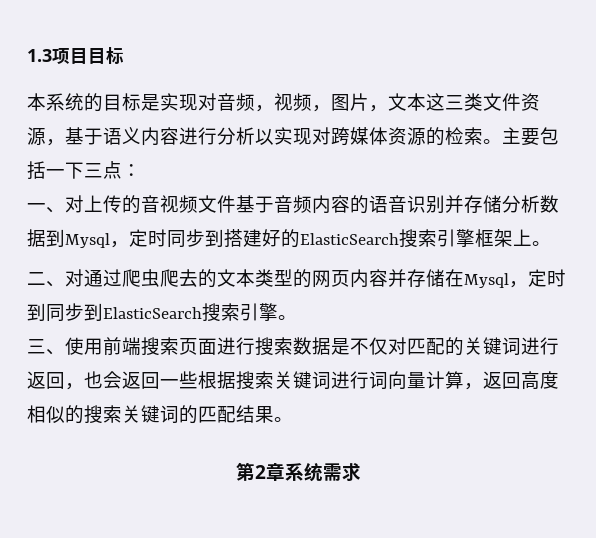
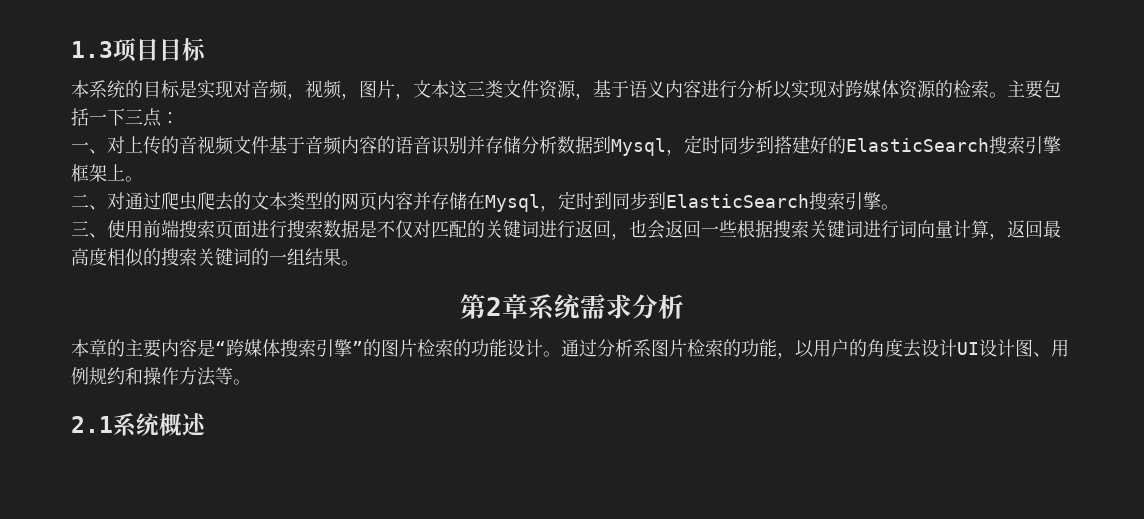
(521, 380) none -> [1043,220,1061,238] 最
[198,406,236,423] 匹配 -> [269,248,305,265] 一组
(361, 472) none -> [632,294,684,319] [71,339,1069,359] [71,367,251,386] [71,413,206,437] 分析 // 本章的主要内容是“跨媒体搜索引擎”的图片检索的功能设计。通过分析系图片检索的功能，以用户的角度去设计UI设计图、用例规约和操作方法等。 // 2.1系统概述

